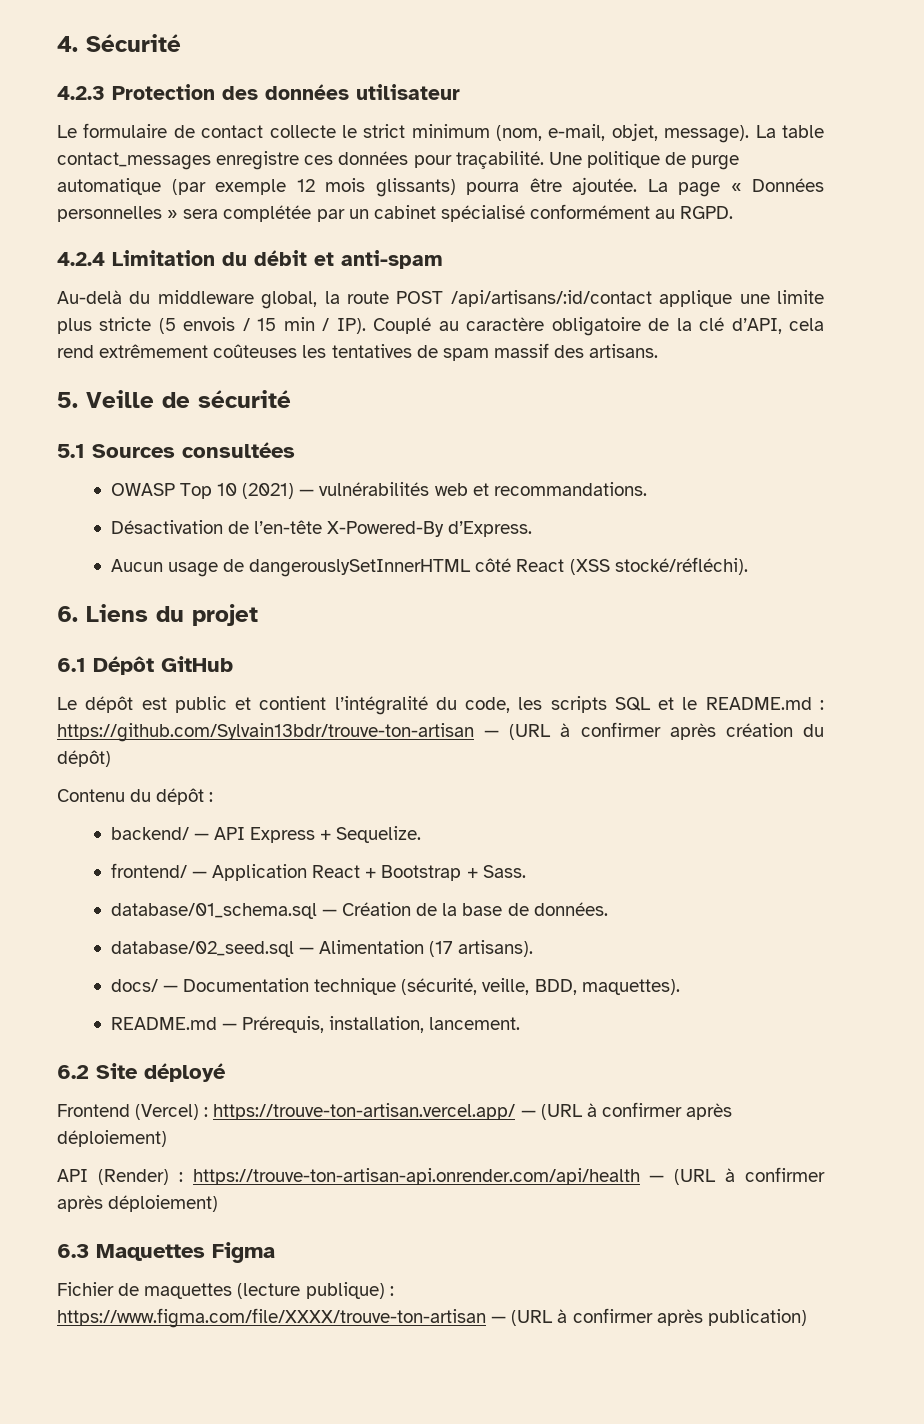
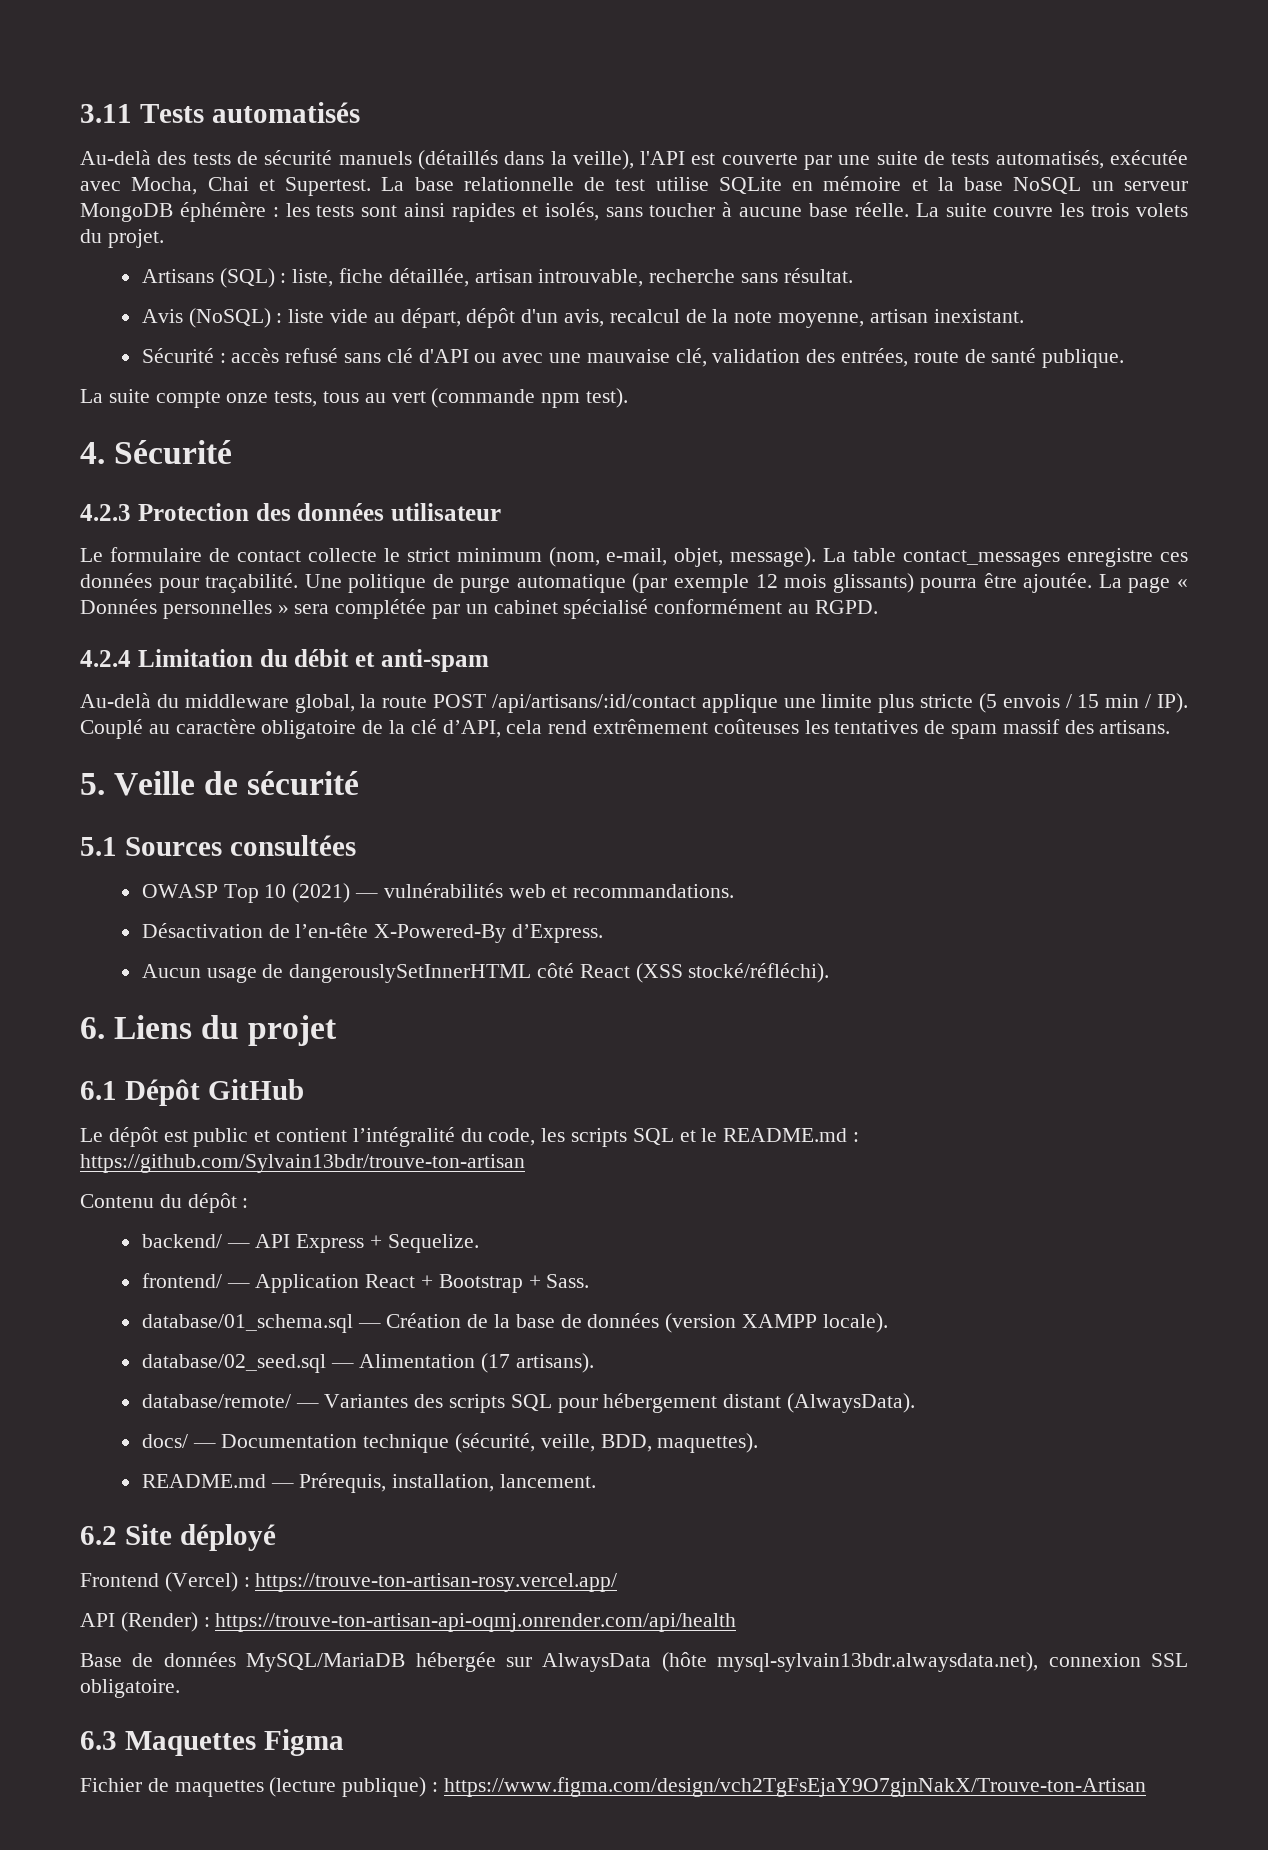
(57, 44) none -> [80,102,360,123] [80,150,1188,170] [80,176,1189,196] [80,202,1189,222] [80,229,164,248] [141,268,853,288] [141,308,1024,328] [141,348,1125,368] [80,388,629,408] 3.11 Tests automatisés // Au-delà des tests de sécurité manuels (détaillés dans la veille), l'API est couverte par une suite de tests automatisés, exécutée avec Mocha, Chai et Supertest. La base relationnelle de test utilise SQLite en mémoire et la base NoSQL un serveur MongoDB éphémère : les tests sont ainsi rapides et isolés, sans toucher à aucune base réelle. La suite couvre les trois volets du projet. // Artisans (SQL) : liste, fiche détaillée, artisan introuvable, recherche sans résultat. // Avis (NoSQL) : liste vide au départ, dépôt d'un avis, recalcul de la note moyenne, artisan inexistant. // Sécurité : accès refusé sans clé d'API ou avec une mauvaise clé, validation des entrées, route de santé publique. // La suite compte onze tests, tous au vert (commande npm test). //
[484,722,824,740] [57,750,111,767] — (URL à confirmer après création du dépôt) -> (525, 1163) none
[533,902,608,916] données. -> [587,1313,888,1333] données (version XAMPP locale).
(534, 948) none -> [141,1393,915,1413] // database/remote/ — Variantes des scripts SQL pour hébergement distant (AlwaysData).
[213,1102,733,1120] [57,1130,167,1147] [57,1167,826,1185] [57,1195,219,1212] https://trouve-ton-artisan.vercel.app/ — (URL à confirmer après déploiement) // API (Render) : https://trouve-ton-artisan-api.onrender.com/api/health — (URL à confirmer après déploiement) -> [255,1573,618,1592] [80,1612,737,1632] [80,1652,1188,1672] [80,1679,180,1698] https://trouve-ton-artisan-rosy.vercel.app/ // API (Render) : https://trouve-ton-artisan-api-oqmj.onrender.com/api/health // Base de données MySQL/MariaDB hébergée sur AlwaysData (hôte mysql-sylvain13bdr.alwaysdata.net), connexion SSL obligatoire.
[57,1308,807,1328] https://www.figma.com/file/XXXX/trouve-ton-artisan — (URL à confirmer après publication) -> [443,1777,1146,1797] https://www.figma.com/design/vch2TgFsEjaY9O7gjnNakX/Trouve-ton-Artisan

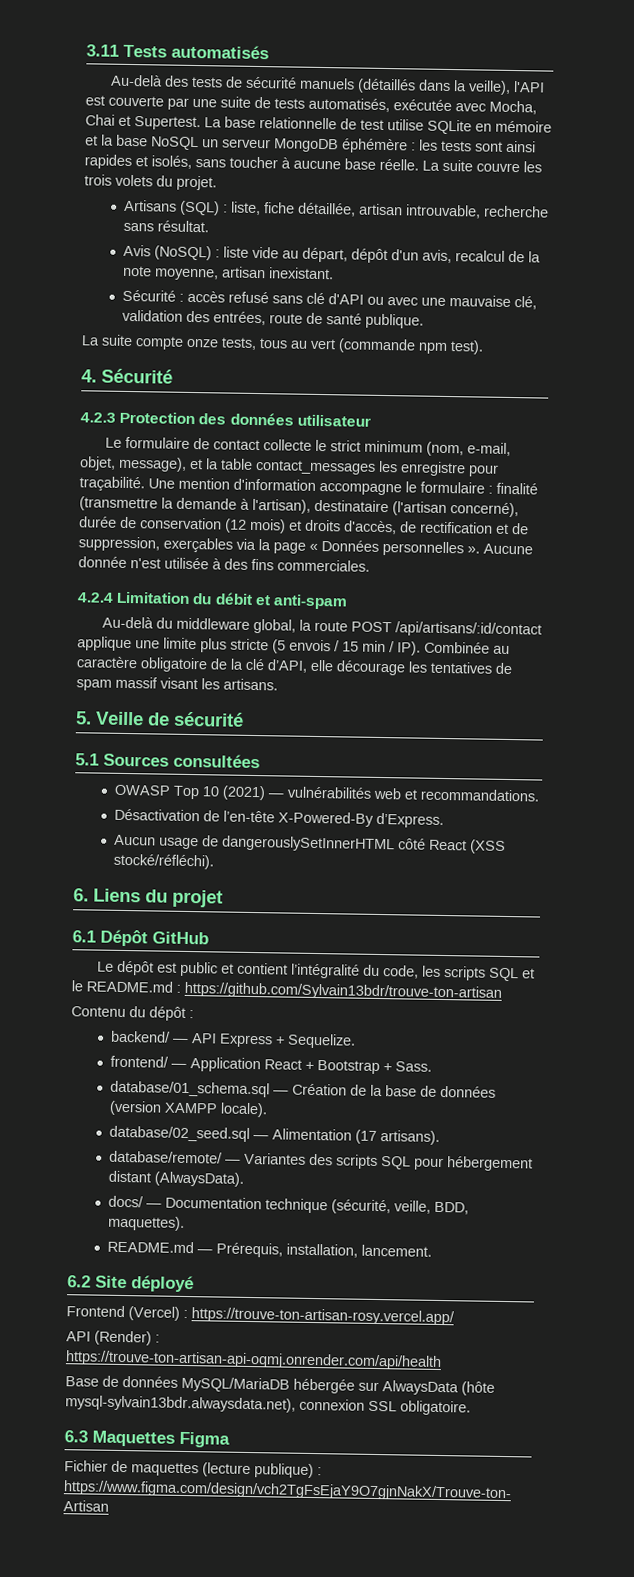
[730,547,1188,567] [80,573,1188,593] [80,599,878,619] message). La table contact_messages enregistre ces données pour traçabilité. Une politique de purge automatique (par exemple 12 mois glissants) pourra être ajoutée. La page « Données personnelles » sera complétée par un cabinet spécialisé conformément au RGPD. -> [118,456,499,477] [79,476,538,496] [79,496,519,518] [79,516,529,535] [78,536,533,557] [78,556,370,572] message), et la table contact_messages les enregistre pour traçabilité. Une mention d'information accompagne le formulaire : finalité (transmettre la demande à l'artisan), destinataire (l'artisan concerné), durée de conservation (12 mois) et droits d'accès, de rectification et de suppression, exerçables via la page « Données personnelles ». Aucune donnée n'est utilisée à des fins commerciales.
[80,719,143,739] Couplé -> [424,641,490,654] Combinée
[506,719,799,734] cela rend extrêmement coûteuses -> [310,659,406,676] elle décourage
[1064,720,1094,734] des -> [160,677,220,690] visant les

